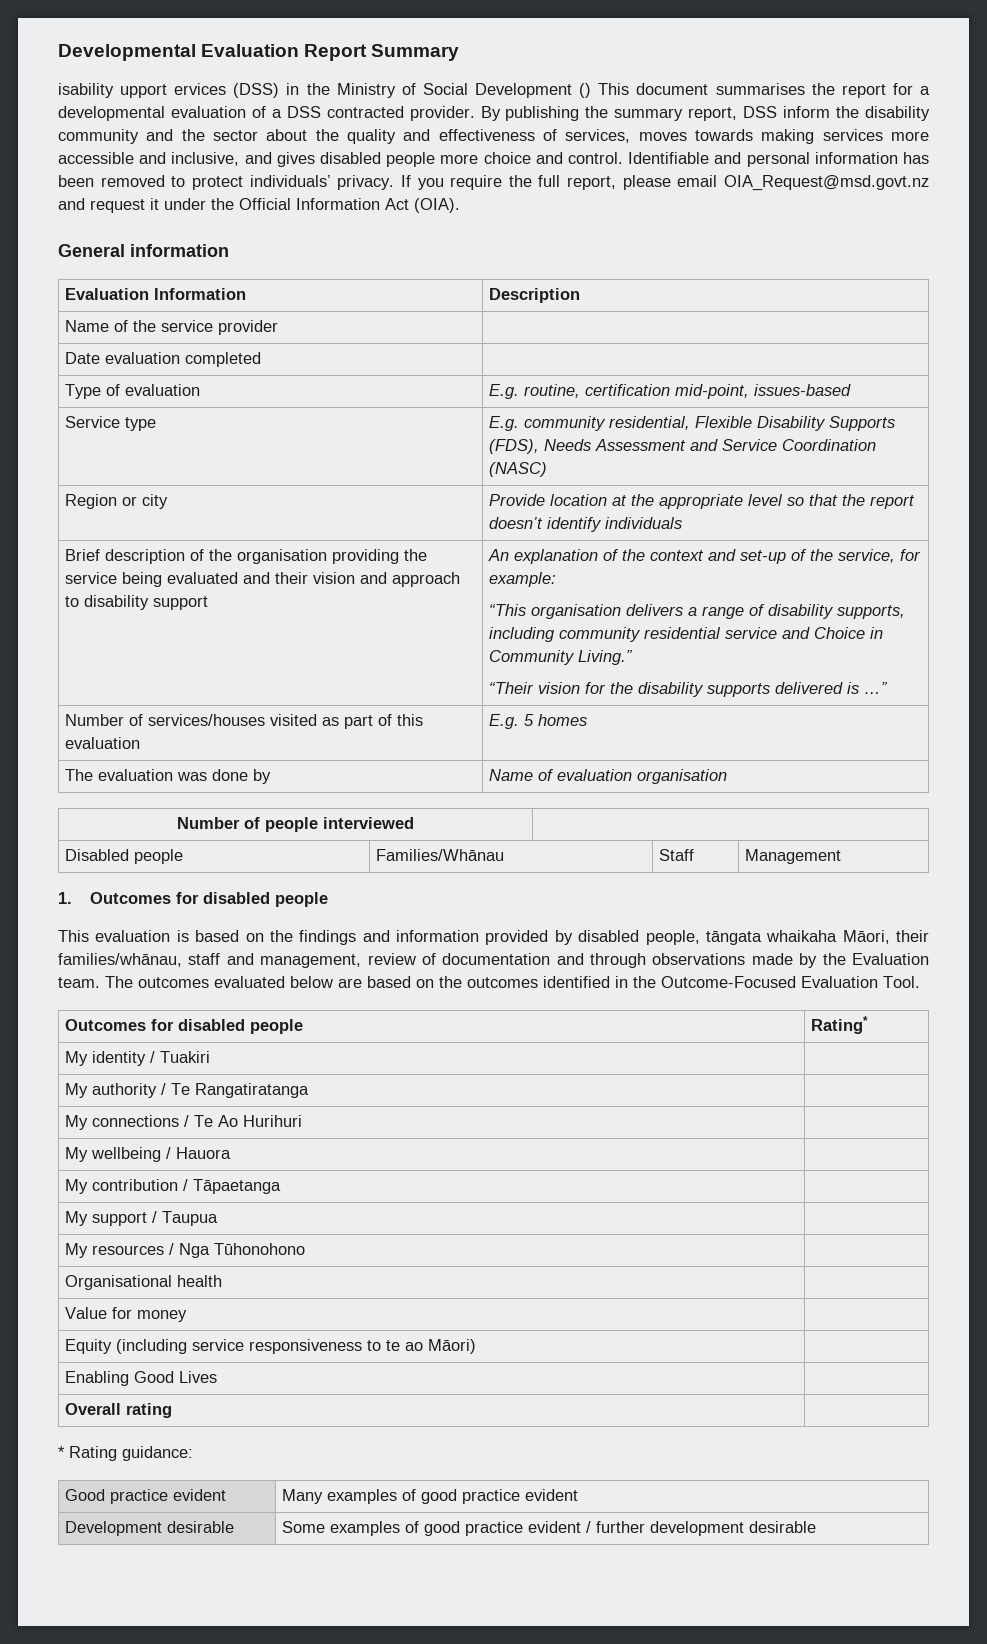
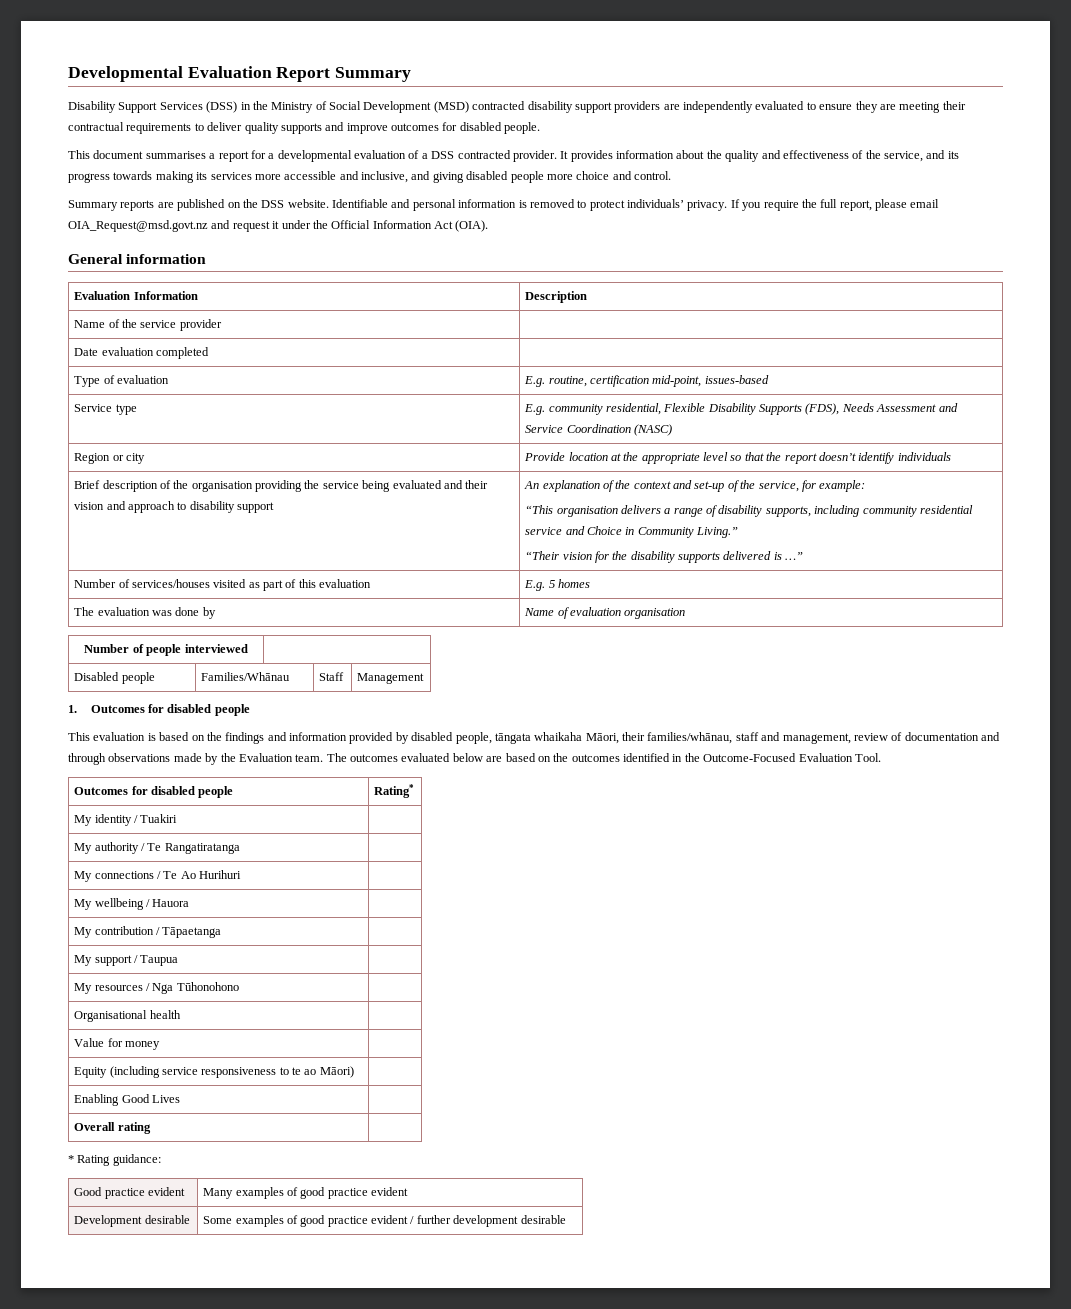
[58,83,227,98] isability upport ervices -> [68,101,203,113] Disability Support Services
[579,83,592,98] () -> [433,101,966,113] [68,122,541,134] (MSD) contracted disability support providers are independently evaluated to ensure they are meeting their contractual requirements to deliver quality supports and improve outcomes for disabled people. //
[811,83,835,95] the -> [209,153,216,159] a
[480,106,930,121] [58,129,258,144] By publishing the summary report, DSS inform the disability community and the sector -> [560,150,674,162] It provides information
[565,129,687,143] services, moves -> [865,150,959,162] [68,173,110,183] the service, and its progress
(815, 136) none -> [196,172,208,180] its
[276,152,315,167] gives -> [432,172,464,183] giving
(623, 158) none -> [68,199,329,211] // Summary reports are published on the DSS website.
[903,152,930,164] [58,175,94,187] has been -> [518,200,527,208] is

